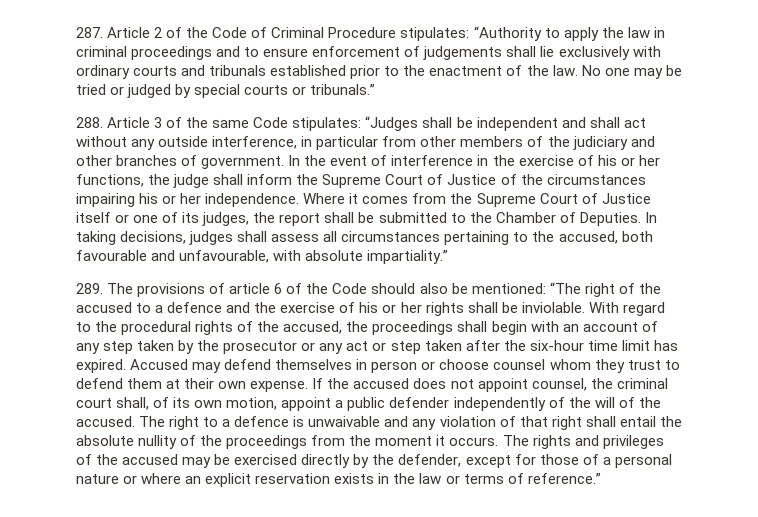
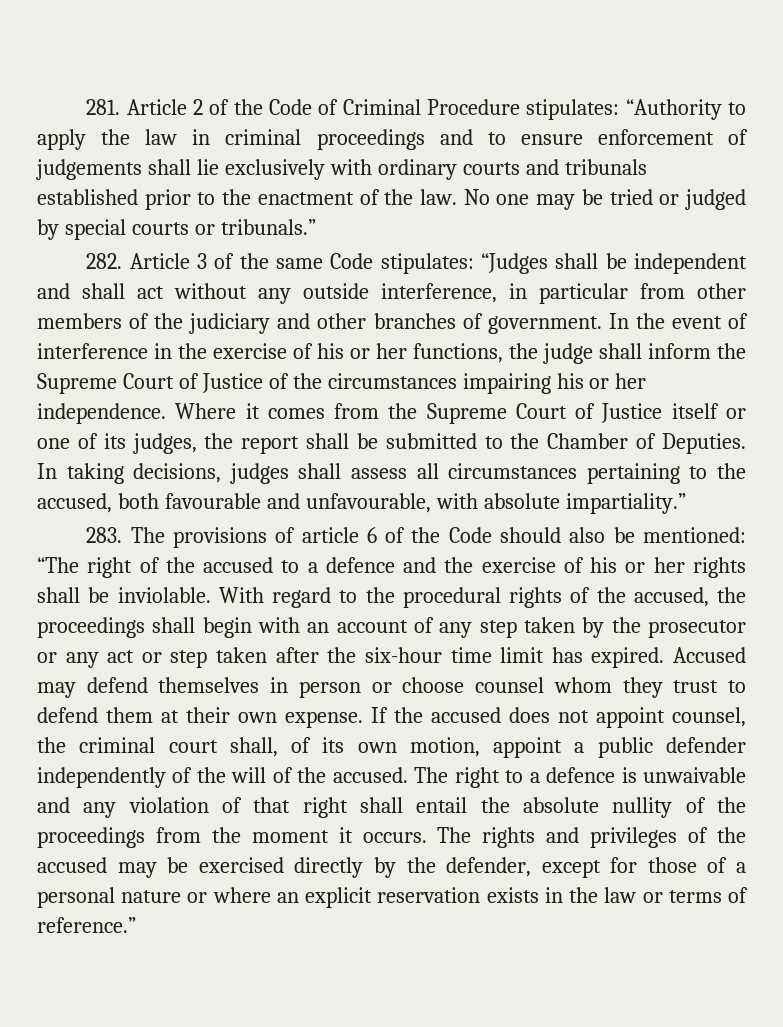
[76,27,103,38] 287. -> [86,99,121,115] 281.
[76,117,103,128] 288. -> [86,253,123,269] 282.
[76,283,103,294] 289. -> [86,527,123,543] 283.

